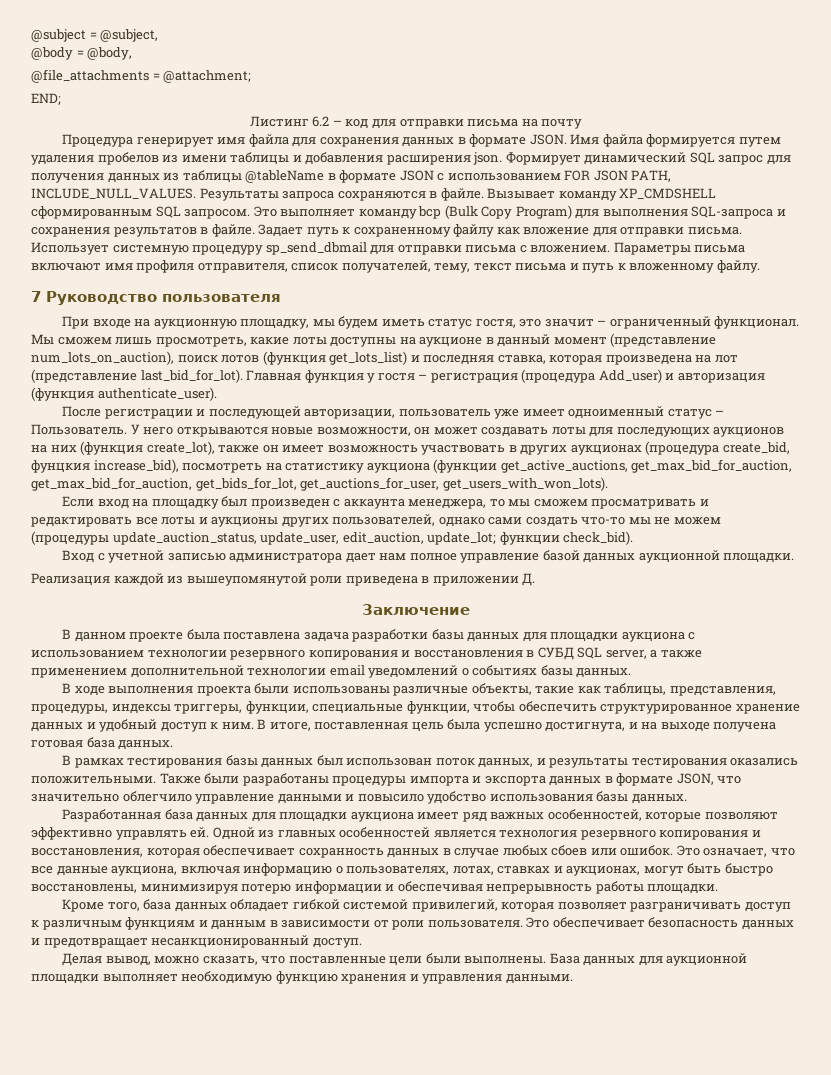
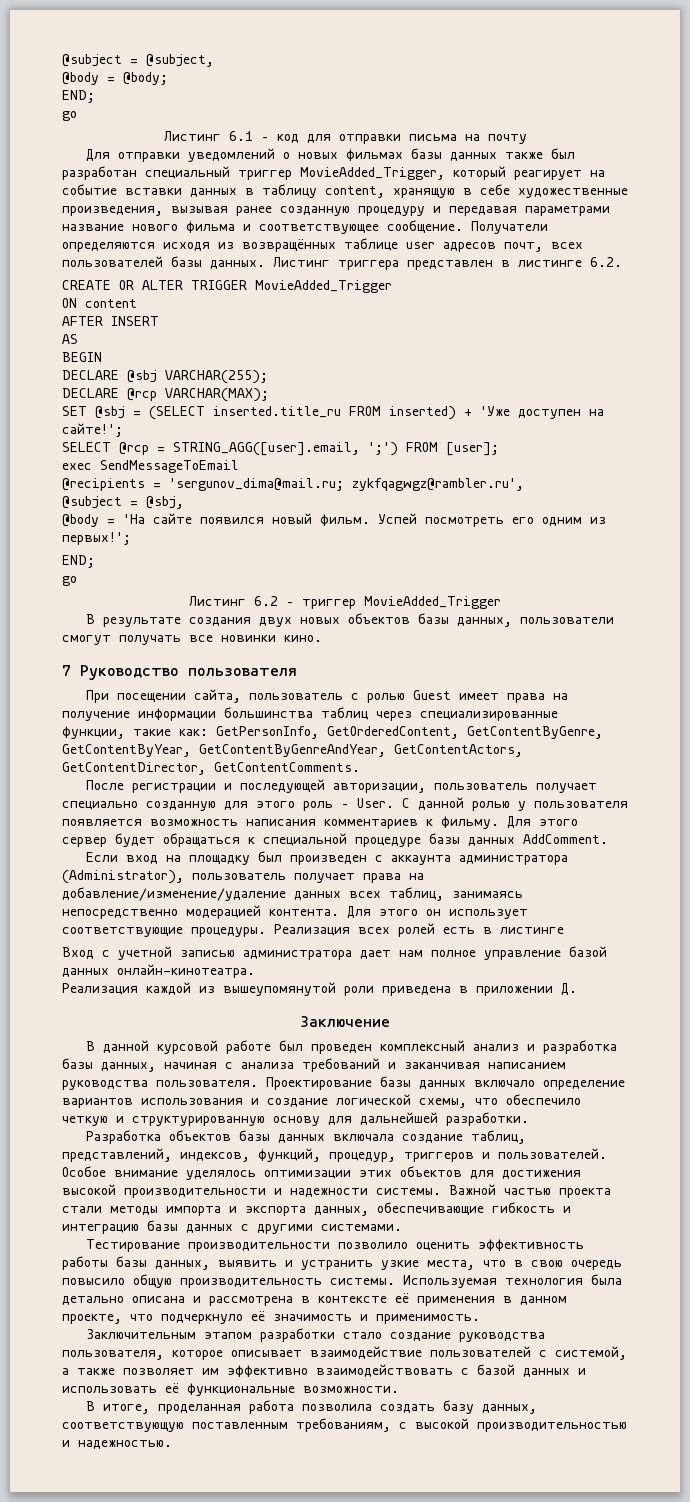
[87,47,133,60] [31,69,252,83] [31,93,61,105] [249,116,330,127] @body, // @file_attachments = @attachment; // END; // Листинг 6.2 -> [123,72,168,85] [62,90,95,103] [62,111,77,121] [163,131,253,141] @body; // END; // go // Листинг 6.1
[62,134,781,147] [31,152,791,165] [31,170,672,183] [31,188,717,201] [31,205,786,219] [31,224,742,237] [31,242,746,255] [31,260,760,273] [31,291,281,305] [62,316,800,329] [31,333,717,347] [31,351,738,365] [31,369,765,383] [31,387,217,401] Процедура генерирует имя файла для сохранения данных в формате JSON. Имя файла формируется путем удаления пробелов из имени таблицы и добавления расширения json. Формирует динамический SQL запрос для получения данных из таблицы @tableName в формате JSON с использованием FOR JSON PATH, INCLUDE_NULL_VALUES. Результаты запроса сохраняются в файле. Вызывает команду XP_CMDSHELL сформированным SQL запросом. Это выполняет команду bcp (Bulk Copy Program) для выполнения SQL-запроса и сохранения результатов в файле. Задает путь к сохраненному файлу как вложение для отправки письма. Использует системную процедуру sp_send_dbmail для отправки письма с вложением. Параметры письма включают имя профиля отправителя, список получателей, тему, текст письма и путь к вложенному файлу. // 7 Руководство пользователя // При входе на аукционную площадку, мы будем иметь статус гостя, это значит – ограниченный функционал. Мы сможем лишь просмотреть, какие лоты доступны на аукционе в данный момент (представление num_lots_on_auction), поиск лотов (функция get_lots_list) и последняя ставка, которая произведена на лот (представление last_bid_for_lot). Главная функция у гостя – регистрация (процедура Add_user) и авторизация (функция authenticate_user). -> [85,148,575,162] [62,166,605,180] [62,184,628,198] [62,206,610,216] [62,220,548,234] [62,238,583,252] [62,256,622,270] [62,280,392,293] [62,298,137,308] [62,316,159,326] [62,334,78,344] [62,352,102,362] [62,370,268,384] [62,388,269,402] [62,406,604,420] [62,423,123,437] [62,442,499,456] [62,460,239,473] [62,478,524,491] [62,496,184,509] [62,513,606,527] [62,532,131,545] [62,555,95,568] [62,576,77,586] [189,596,501,609] [85,613,614,627] [62,635,322,645] [62,665,297,680] [85,689,568,703] [62,707,558,721] [62,726,603,739] [62,744,523,757] [62,762,360,775] Для отправки уведомлений о новых фильмах базы данных также был разработан специальный триггер MovieAdded_Trigger, который реагирует на событие вставки данных в таблицу content, хранящую в себе художественные произведения, вызывая ранее созданную процедуру и передавая параметрами название нового фильма и соответствующее сообщение. Получатели определяются исходя из возвращённых таблице user адресов почт, всех пользователей базы данных. Листинг триггера представлен в листинге 6.2. // CREATE OR ALTER TRIGGER MovieAdded_Trigger // ON content // AFTER INSERT // AS // BEGIN // DECLARE @sbj VARCHAR(255); // DECLARE @rcp VARCHAR(MAX); // SET @sbj = (SELECT inserted.title_ru FROM inserted) + 'Уже доступен на сайте!'; // SELECT @rcp = STRING_AGG([user].email, ';') FROM [user]; // exec SendMessageToEmail // @recipients = 'sergunov_dima@mail.ru; zykfqagwgz@rambler.ru', // @subject = @sbj, // @body = 'На сайте появился новый фильм. Успей посмотреть его одним из первых!'; // END; // go // Листинг 6.2 – триггер MovieAdded_Trigger // В результате создания двух новых объектов базы данных, пользователи смогут получать все новинки кино. // 7 Руководство пользователя // При посещении сайта, пользователь с ролью Guest имеет права на получение информации большинства таблиц через специализированные функции, такие как: GetPersonInfo, GetOrderedContent, GetContentByGenre, GetContentByYear, GetContentByGenreAndYear, GetContentActors, GetContentDirector, GetContentComments.
[494,406,725,419] [31,424,785,437] [31,441,790,455] [31,459,793,473] [31,477,608,491] уже имеет одноименный статус – Пользователь. У него открываются новые возможности, он может создавать лоты для последующих аукционов на них (функция create_lot), также он имеет возможность участвовать в других аукционах (процедура create_bid, фунцкия increase_bid), посмотреть на статистику аукциона (функции get_active_auctions, get_max_bid_for_auction, get_max_bid_for_auction, get_bids_for_lot, get_auctions_for_user, get_users_with_won_lots). -> [535,783,597,793] [62,797,628,811] [62,816,578,829] [62,833,608,847] получает специально созданную для этого роль – User. С данной ролью у пользователя появляется возможность написания комментариев к фильму. Для этого сервер будет обращаться к специальной процедуре базы данных AddComment.
[408,499,709,509] [31,514,721,527] [31,531,634,545] менеджера, то мы сможем просматривать и редактировать все лоты и аукционы других пользователей, однако сами создать что-то мы не можем (процедуры update_auction_status, update_user, edit_auction, update_lot; функции check_bid). -> [458,855,568,865] [62,870,424,884] [62,887,523,901] [62,905,528,919] [62,923,564,937] администратора (Administrator), пользователь получает права на добавление/изменение/удаление данных всех таблиц, занимаясь непосредственно модерацией контента. Для этого он использует соответствующие процедуры. Реализация всех ролей есть в листинге
[638,550,795,563] аукционной площадки. -> [117,964,255,978] онлайн-кинотеатра.
[74,629,696,642] [31,647,702,660] [31,665,632,678] [62,683,776,696] [31,701,800,714] [31,719,777,732] [31,737,174,750] [62,755,799,768] [31,773,742,786] [31,791,687,804] [62,809,778,822] [31,827,761,840] [31,845,795,858] [31,863,773,876] [31,881,719,894] [62,899,791,912] [31,917,794,930] [31,935,362,948] [62,953,748,966] [31,971,573,984] данном проекте была поставлена задача разработки базы данных для площадки аукциона с использованием технологии резервного копирования и восстановления в СУБД SQL server, а также применением дополнительной технологии email уведомлений о событиях базы данных. // В ходе выполнения проекта были использованы различные объекты, такие как таблицы, представления, процедуры, индексы триггеры, функции, специальные функции, чтобы обеспечить структурированное хранение данных и удобный доступ к ним. В итоге, поставленная цель была успешно достигнута, и на выходе получена готовая база данных. // В рамках тестирования базы данных был использован поток данных, и результаты тестирования оказались положительными. Также были разработаны процедуры импорта и экспорта данных в формате JSON, что значительно облегчило управление данными и повысило удобство использования базы данных. // Разработанная база данных для площадки аукциона имеет ряд важных особенностей, которые позволяют эффективно управлять ей. Одной из главных особенностей является технология резервного копирования и восстановления, которая обеспечивает сохранность данных в случае любых сбоев или ошибок. Это означает, что все данные аукциона, включая информацию о пользователях, лотах, ставках и аукционах, могут быть быстро восстановлены, минимизируя потерю информации и обеспечивая непрерывность работы площадки. // Кроме того, база данных обладает гибкой системой привилегий, которая позволяет разграничивать доступ к различным функциям и данным в зависимости от роли пользователя. Это обеспечивает безопасность данных и предотвращает несанкционированный доступ. // Делая вывод, можно сказать, что поставленные цели были выполнены. База данных для аукционной площадки выполняет необходимую функцию хранения и управления данными. -> [102,1040,617,1054] [62,1058,566,1072] [62,1076,625,1090] [62,1094,581,1108] [62,1112,529,1126] [85,1130,526,1144] [62,1148,607,1162] [62,1166,581,1180] [62,1184,611,1198] [62,1202,571,1216] [62,1220,402,1234] [85,1239,584,1252] [62,1256,622,1270] [62,1274,622,1288] [62,1293,567,1306] [62,1311,480,1324] [85,1328,545,1342] [62,1346,627,1360] [62,1364,586,1377] [62,1383,399,1396] [85,1400,537,1414] [62,1418,627,1432] [62,1440,172,1449] данной курсовой работе был проведен комплексный анализ и разработка базы данных, начиная с анализа требований и заканчивая написанием руководства пользователя. Проектирование базы данных включало определение вариантов использования и создание логической схемы, что обеспечило четкую и структурированную основу для дальнейшей разработки. // Разработка объектов базы данных включала создание таблиц, представлений, индексов, функций, процедур, триггеров и пользователей. Особое внимание уделялось оптимизации этих объектов для достижения высокой производительности и надежности системы. Важной частью проекта стали методы импорта и экспорта данных, обеспечивающие гибкость и интеграцию базы данных с другими системами. // Тестирование производительности позволило оценить эффективность работы базы данных, выявить и устранить узкие места, что в свою очередь повысило общую производительность системы. Используемая технология была детально описана и рассмотрена в контексте её применения в данном проекте, что подчеркнуло её значимость и применимость. // Заключительным этапом разработки стало создание руководства пользователя, которое описывает взаимодействие пользователей с системой, а также позволяет им эффективно взаимодействовать с базой данных и использовать её функциональные возможности. // В итоге, проделанная работа позволила создать базу данных, соответствующую поставленным требованиям, с высокой производительностью и надежностью.

